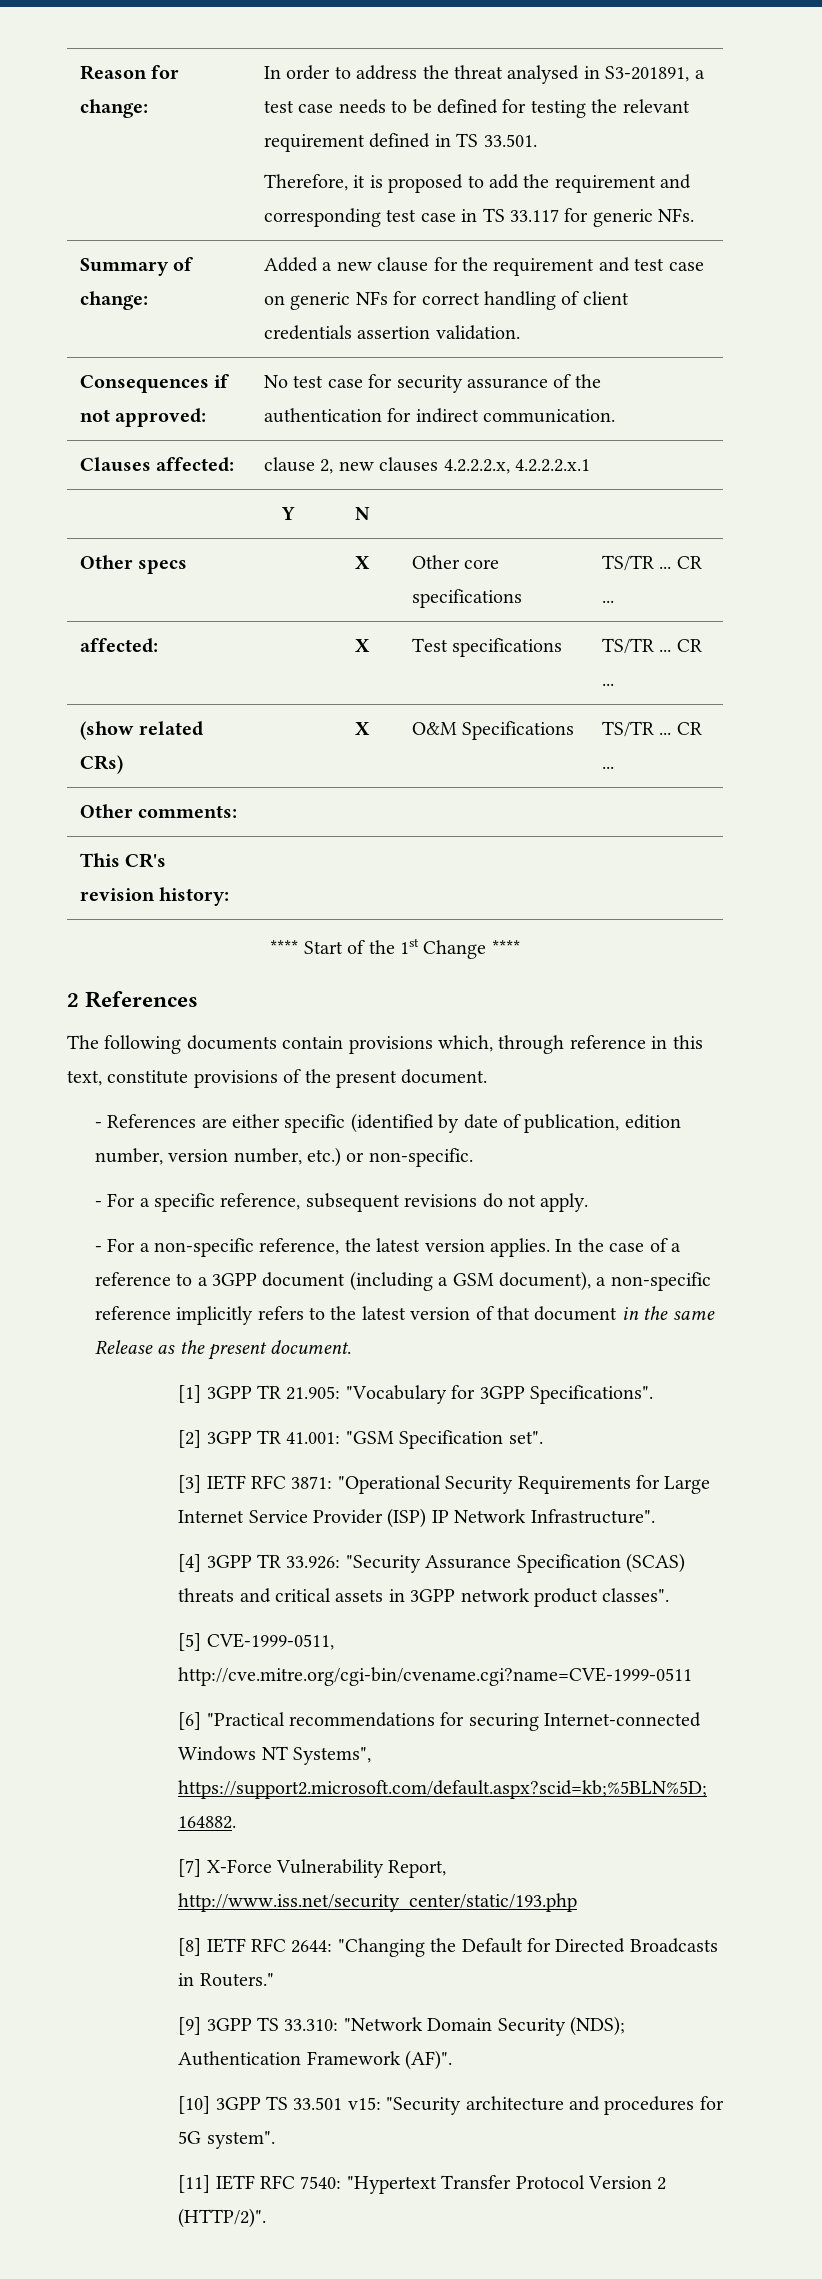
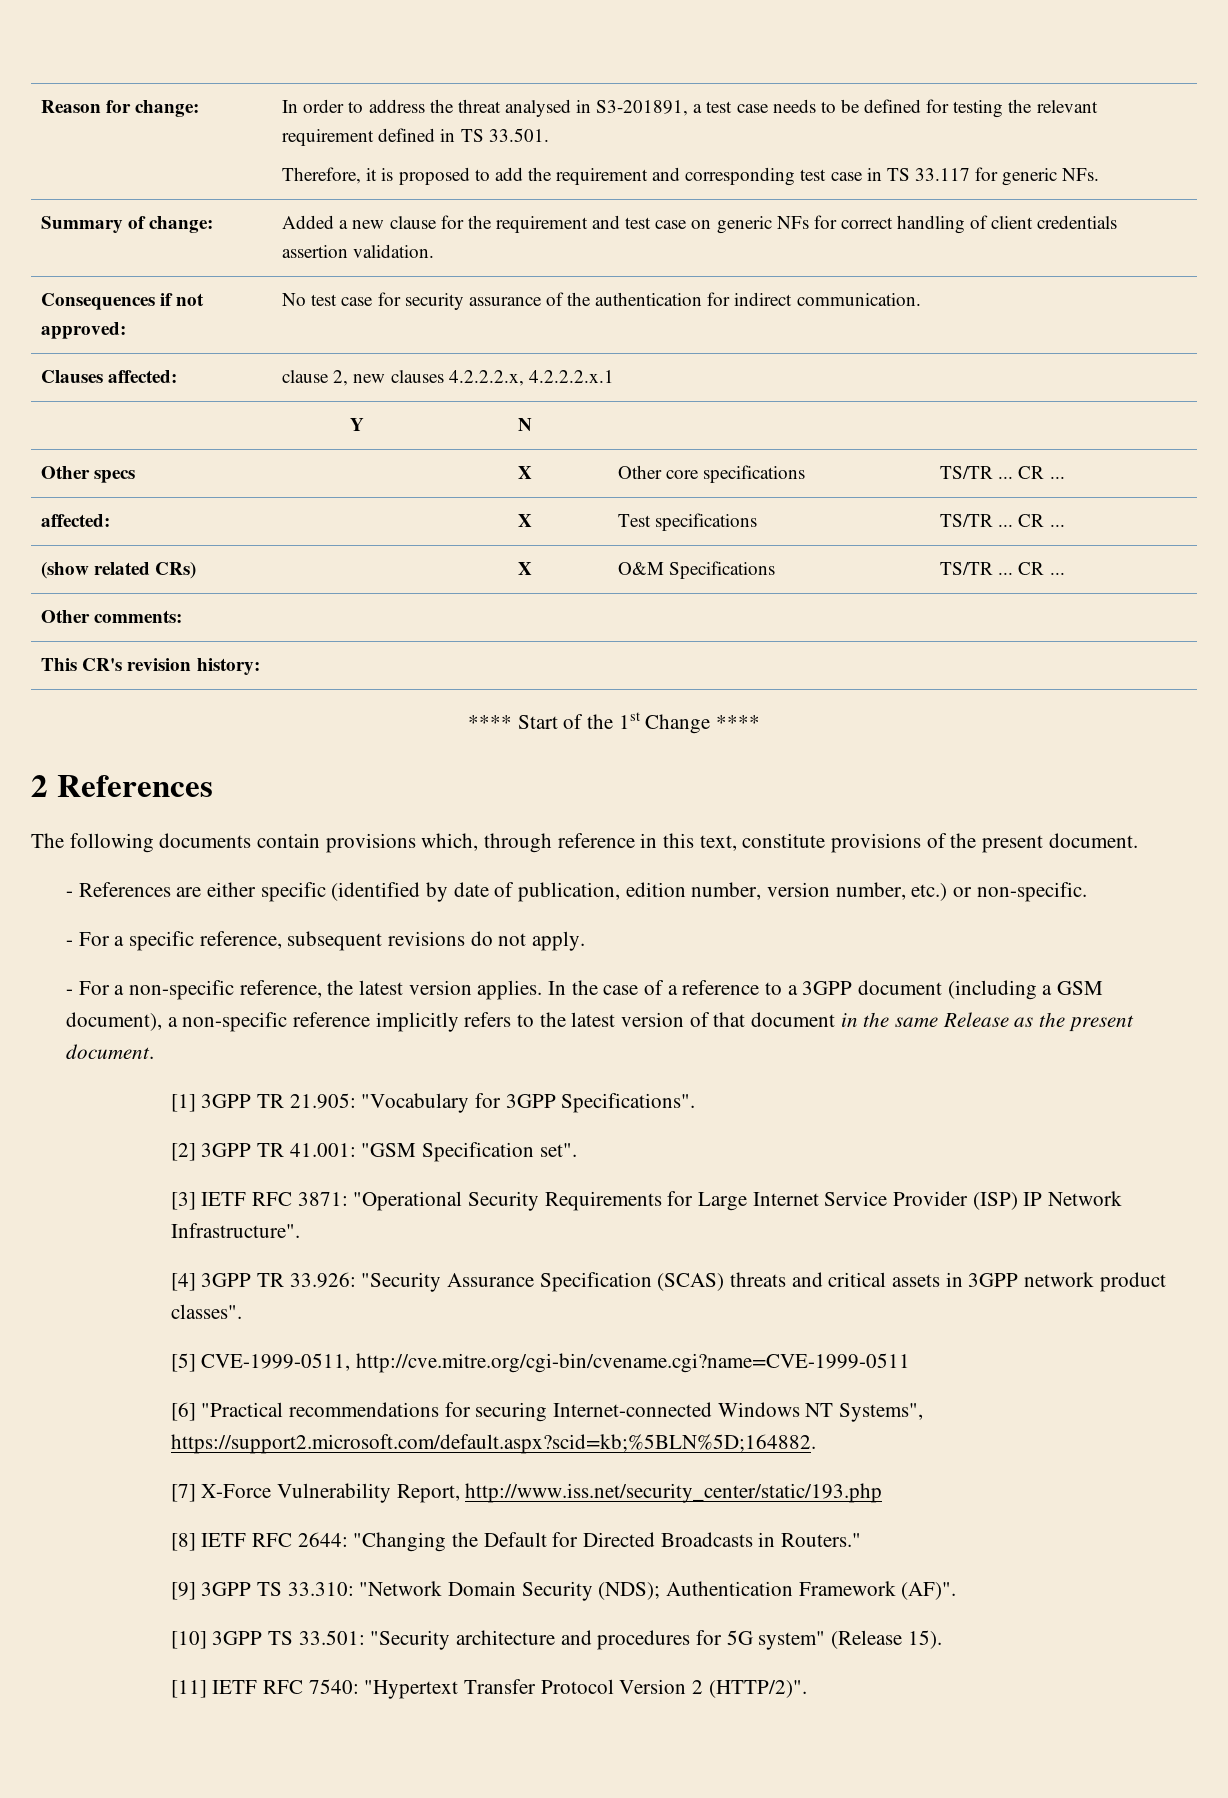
[293,2097,381,2110] 33.501 v15: -> [298,1630,365,1645] 33.501:
[206,2131,275,2149] system". -> [758,1630,942,1650] system" (Release 15).

